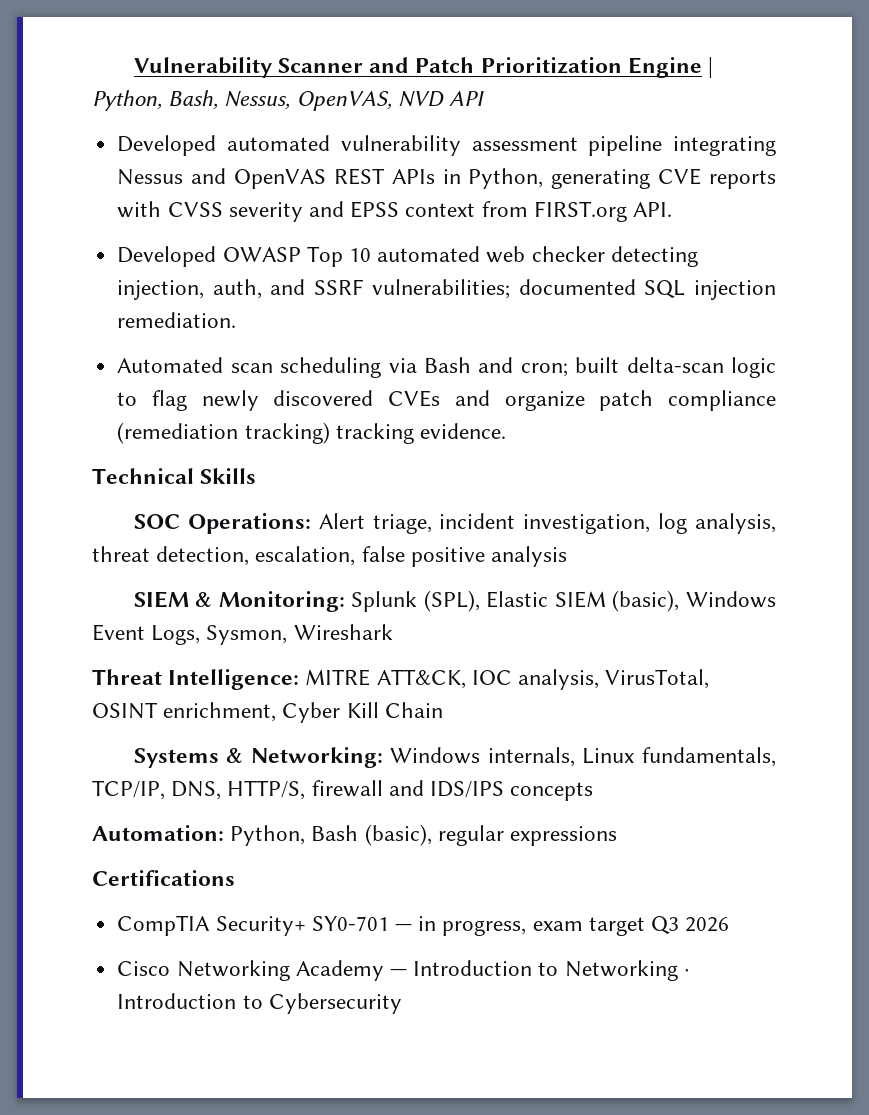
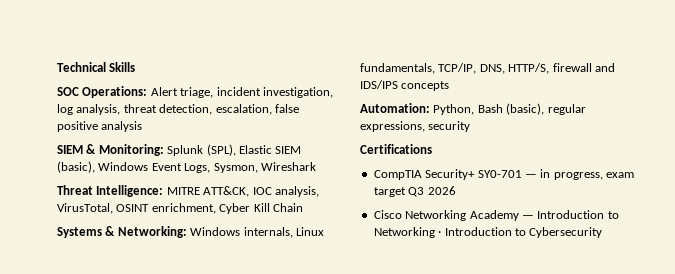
[133,57,714,78] [92,90,485,111] [117,135,776,156] [117,168,777,189] [117,201,672,222] [117,246,698,267] [117,279,776,300] [117,312,237,328] [117,357,776,378] [117,390,776,411] [117,422,506,444] Vulnerability Scanner and Patch Prioritization Engine | Python, Bash, Nessus, OpenVAS, NVD API // Developed automated vulnerability assessment pipeline integrating Nessus and OpenVAS REST APIs in Python, generating CVE reports with CVSS severity and EPSS context from FIRST.org API. // Developed OWASP Top 10 automated web checker detecting injection, auth, and SSRF vulnerabilities; documented SQL injection remediation. // Automated scan scheduling via Bash and cron; built delta-scan logic to flag newly discovered CVEs and organize patch compliance (remediation tracking) tracking evidence. // -> (57, 67) none
[510,826,618,846] expressions -> [360,121,471,132] expressions, security

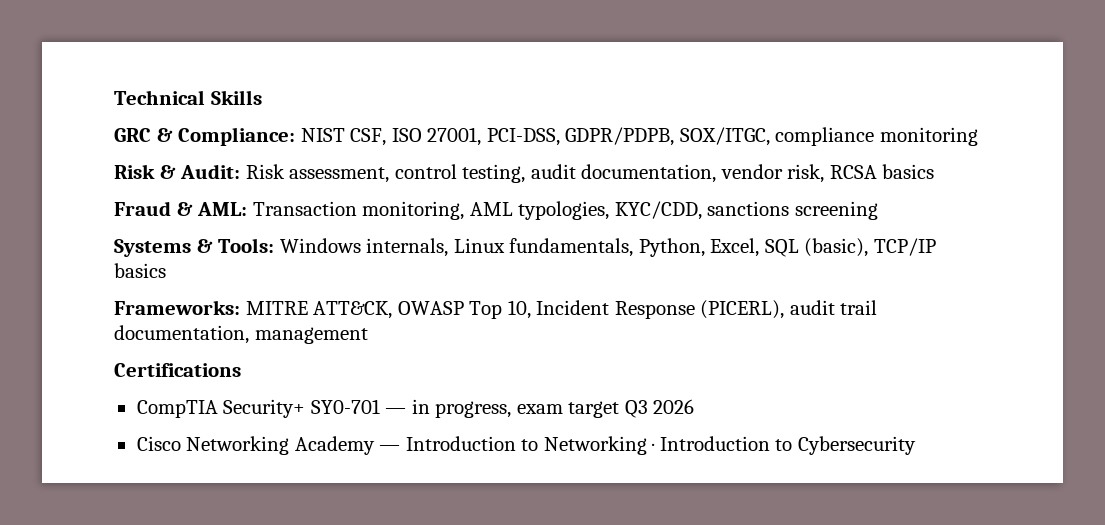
[57,86,333,98] [57,104,299,115] [57,121,143,132] [57,144,302,156] [57,161,316,173] [57,185,319,197] [57,203,303,214] SOC Operations: Alert triage, incident investigation, log analysis, threat detection, escalation, false positive analysis // SIEM & Monitoring: Splunk (SPL), Elastic SIEM (basic), Windows Event Logs, Sysmon, Wireshark // Threat Intelligence: MITRE ATT&CK, IOC analysis, VirusTotal, OSINT enrichment, Cyber Kill Chain -> [114,127,978,146] [114,164,935,183] [114,201,878,220] GRC & Compliance: NIST CSF, ISO 27001, PCI-DSS, GDPR/PDPB, SOX/ITGC, compliance monitoring // Risk & Audit: Risk assessment, control testing, audit documentation, vendor risk, RCSA basics // Fraud & AML: Transaction monitoring, AML typologies, KYC/CDD, sanctions screening
[117,226,187,238] Networking: -> [218,238,275,253] Tools:
[438,63,615,74] [360,80,450,91] [360,103,586,115] [360,121,471,132] TCP/IP, DNS, HTTP/S, firewall and IDS/IPS concepts // Automation: Python, Bash (basic), regular expressions, security -> [638,238,936,257] [114,263,166,278] [114,300,878,319] [114,325,368,344] Python, Excel, SQL (basic), TCP/IP basics // Frameworks: MITRE ATT&CK, OWASP Top 10, Incident Response (PICERL), audit trail documentation, management

